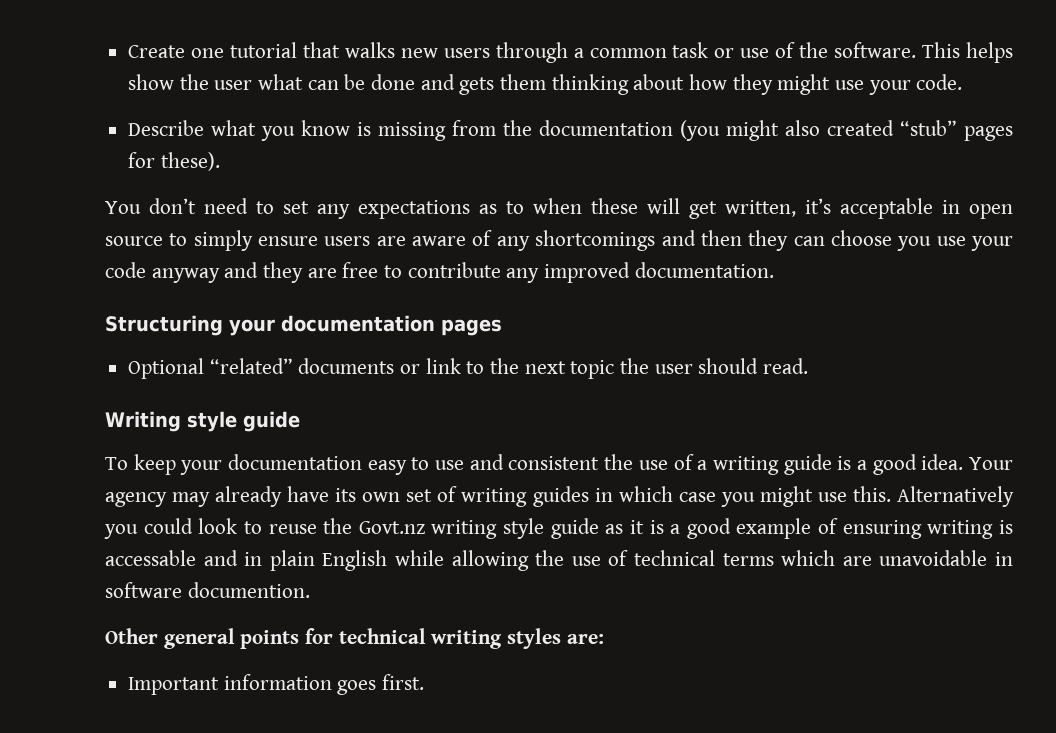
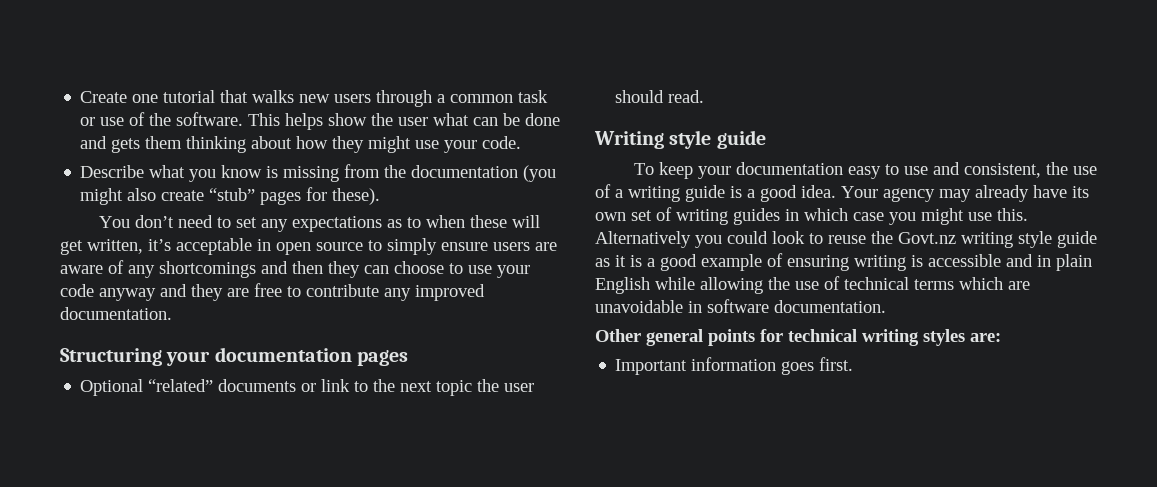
[827,120,895,136] created -> [161,190,205,201] create
[897,236,932,251] you -> [449,263,463,274] to
[508,456,600,470] consistent -> [963,163,1041,178] consistent,
[105,550,196,566] accessable -> [928,254,1001,267] accessible
[187,582,310,598] documention. -> [774,300,886,313] documentation.

